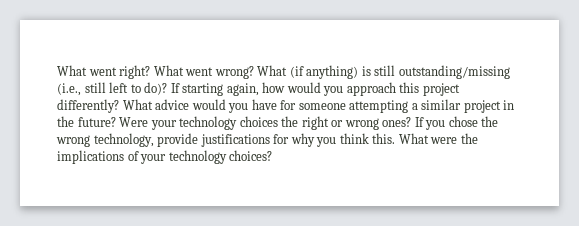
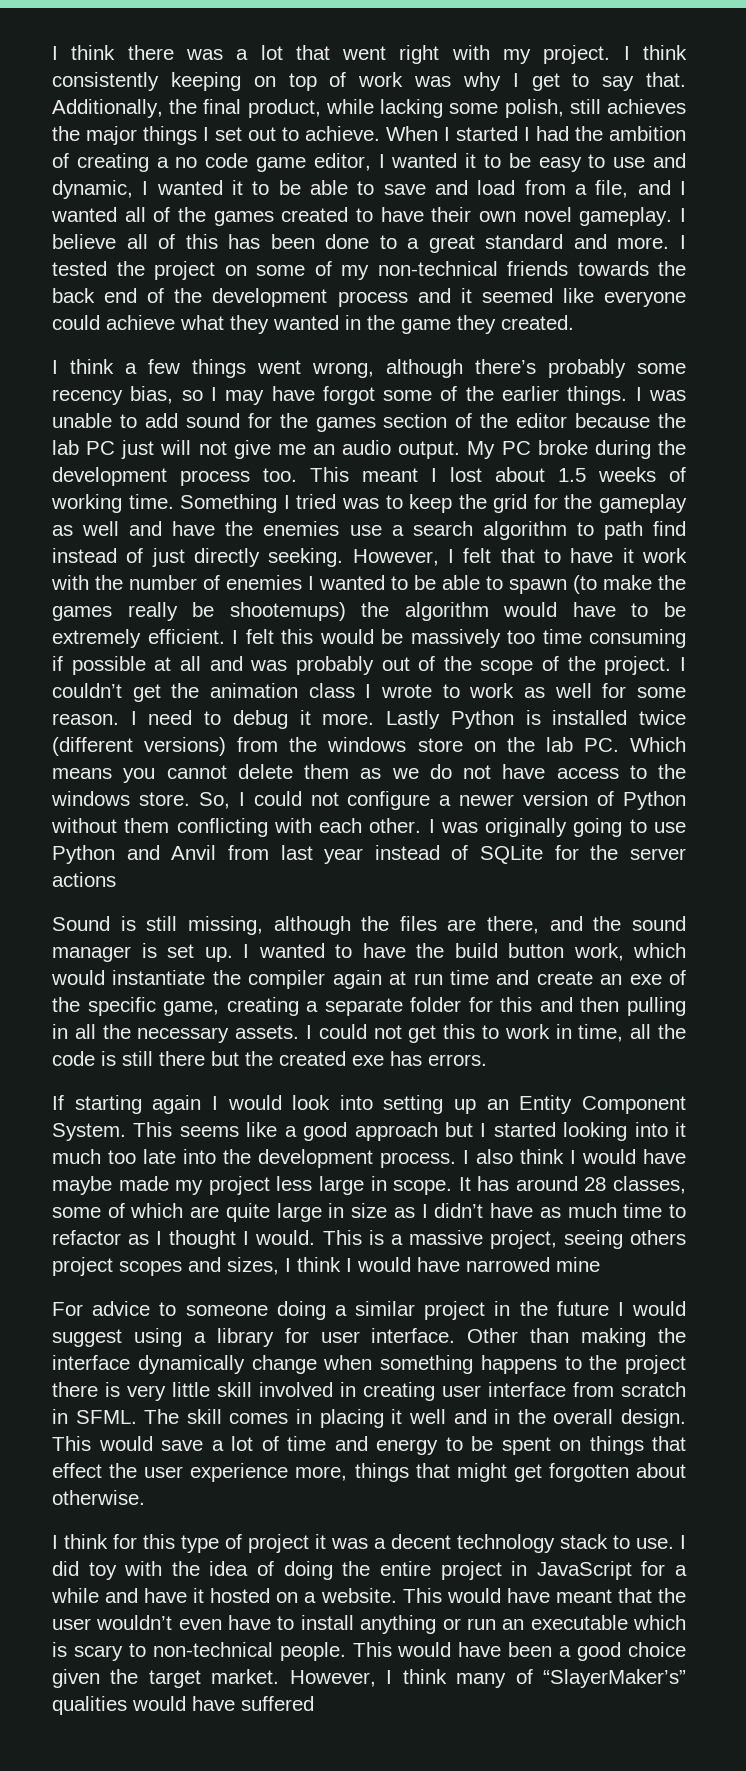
[57,65,510,79] [57,82,460,96] [57,99,409,113] What went right? What went wrong? What (if anything) is still outstanding/missing (i.e., still left to do)? If starting again, how would you approach this project differently? What advice would you have for someone attempting -> [52,45,687,64] [52,72,686,91] [52,99,686,118] [52,126,686,145] [52,153,686,172] [52,180,686,199] [51,207,686,226] [52,234,687,253] [52,261,686,280] [52,288,687,307] [52,315,574,334] [52,359,686,378] [52,386,686,405] [52,413,686,432] [52,440,686,459] [52,467,686,486] [51,494,687,513] [52,521,687,540] [52,548,687,567] [51,575,686,594] [52,602,686,621] [52,629,686,648] [52,656,686,675] [52,683,686,702] [52,710,687,729] [52,737,687,756] [52,764,686,783] [51,791,686,810] [51,818,686,837] [52,845,686,864] [52,872,116,887] [52,916,686,935] [52,943,686,962] [51,970,686,989] [52,997,686,1016] [52,1024,686,1043] [52,1051,487,1066] [52,1095,686,1114] [52,1122,686,1141] [52,1149,686,1168] [52,1176,686,1195] [52,1203,687,1222] [52,1230,686,1249] [52,1257,600,1276] [52,1301,326,1320] I think there was a lot that went right with my project. I think consistently keeping on top of work was why I get to say that. Additionally, the final product, while lacking some polish, still achieves the major things I set out to achieve. When I started I had the ambition of creating a no code game editor, I wanted it to be easy to use and dynamic, I wanted it to be able to save and load from a file, and I wanted all of the games created to have their own novel gameplay. I believe all of this has been done to a great standard and more. I tested the project on some of my non-technical friends towards the back end of the development process and it seemed like everyone could achieve what they wanted in the game they created. // I think a few things went wrong, although there’s probably some recency bias, so I may have forgot some of the earlier things. I was unable to add sound for the games section of the editor because the lab PC just will not give me an audio output. My PC broke during the development process too. This meant I lost about 1.5 weeks of working time. Something I tried was to keep the grid for the gameplay as well and have the enemies use a search algorithm to path find instead of just directly seeking. However, I felt that to have it work with the number of enemies I wanted to be able to spawn (to make the games really be shootemups) the algorithm would have to be extremely efficient. I felt this would be massively too time consuming if possible at all and was probably out of the scope of the project. I couldn’t get the animation class I wrote to work as well for some reason. I need to debug it more. Lastly Python is installed twice (different versions) from the windows store on the lab PC. Which means you cannot delete them as we do not have access to the windows store. So, I could not configure a newer version of Python without them conflicting with each other. I was originally going to use Python and Anvil from last year instead of SQLite for the server actions // Sound is still missing, although the files are there, and the sound manager is set up. I wanted to have the build button work, which would instantiate the compiler again at run time and create an exe of the specific game, creating a separate folder for this and then pulling in all the necessary assets. I could not get this to work in time, all the code is still there but the created exe has errors. // If starting again I would look into setting up an Entity Component System. This seems like a good approach but I started looking into it much too late into the development process. I also think I would have maybe made my project less large in scope. It has around 28 classes, some of which are quite large in size as I didn’t have as much time to refactor as I thought I would. This is a massive project, seeing others project scopes and sizes, I think I would have narrowed mine // For advice to someone doing
[77,116,499,130] [56,133,478,147] [57,150,273,164] future? Were your technology choices the right or wrong ones? If you chose the wrong technology, provide justifications for why you think this. What were the implications of your technology choices? -> [556,1301,686,1316] [52,1328,686,1347] [52,1355,686,1374] [52,1382,686,1401] [52,1409,687,1428] [52,1436,686,1455] [52,1463,687,1482] [52,1490,145,1505] [52,1534,686,1553] [52,1561,688,1580] [51,1588,687,1603] [52,1615,687,1634] [52,1642,686,1661] [52,1669,687,1688] [52,1696,314,1715] future I would suggest using a library for user interface. Other than making the interface dynamically change when something happens to the project there is very little skill involved in creating user interface from scratch in SFML. The skill comes in placing it well and in the overall design. This would save a lot of time and energy to be spent on things that effect the user experience more, things that might get forgotten about otherwise. // I think for this type of project it was a decent technology stack to use. I did toy with the idea of doing the entire project in JavaScript for a while and have it hosted on a website. This would have meant that the user wouldn’t even have to install anything or run an executable which is scary to non-technical people. This would have been a good choice given the target market. However, I think many of “SlayerMaker’s” qualities would have suffered

